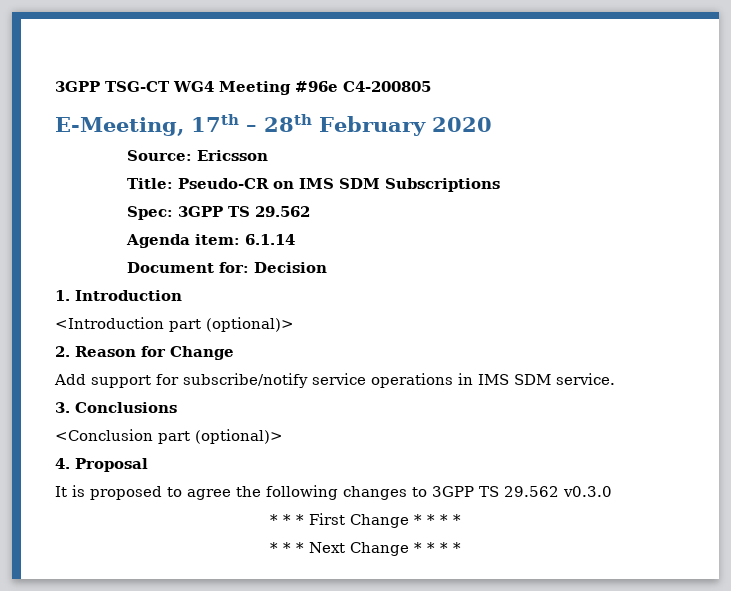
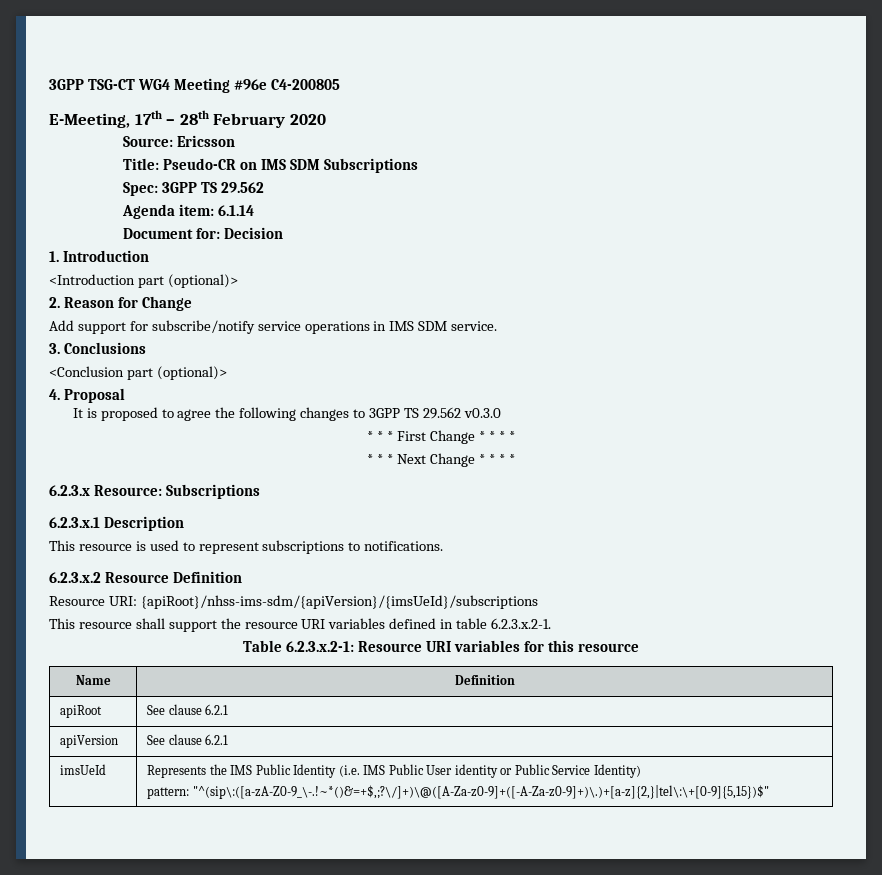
(461, 547) none -> [49,484,260,499] [49,516,184,531] [49,540,444,554] [49,571,242,583] [49,595,538,609] [49,618,552,632] [243,640,639,652] [75,675,111,685] [454,675,515,685] [60,705,103,718] [147,704,229,715] [60,735,119,748] [147,734,229,745] [60,764,107,775] [147,764,641,778] [147,785,769,799] // 6.2.3.x Resource: Subscriptions // 6.2.3.x.1 Description // This resource is used to represent subscriptions to notifications. // 6.2.3.x.2 Resource Definition // Resource URI: {apiRoot}/nhss-ims-sdm/{apiVersion}/{imsUeId}/subscriptions // This resource shall support the resource URI variables defined in table 6.2.3.x.2-1. // Table 6.2.3.x.2-1: Resource URI variables for this resource // Name | Definition // apiRoot | See clause 6.2.1 // apiVersion | See clause 6.2.1 // imsUeId | Represents the IMS Public Identity (i.e. IMS Public User identity or Public Service Identity) // pattern: "^(sip\:([a-zA-Z0-9_\-.!~*()&=+$,;?\/]+)\@([A-Za-z0-9]+([-A-Za-z0-9]+)\.)+[a-z]{2,}|tel\:\+[0-9]{5,15})$"

